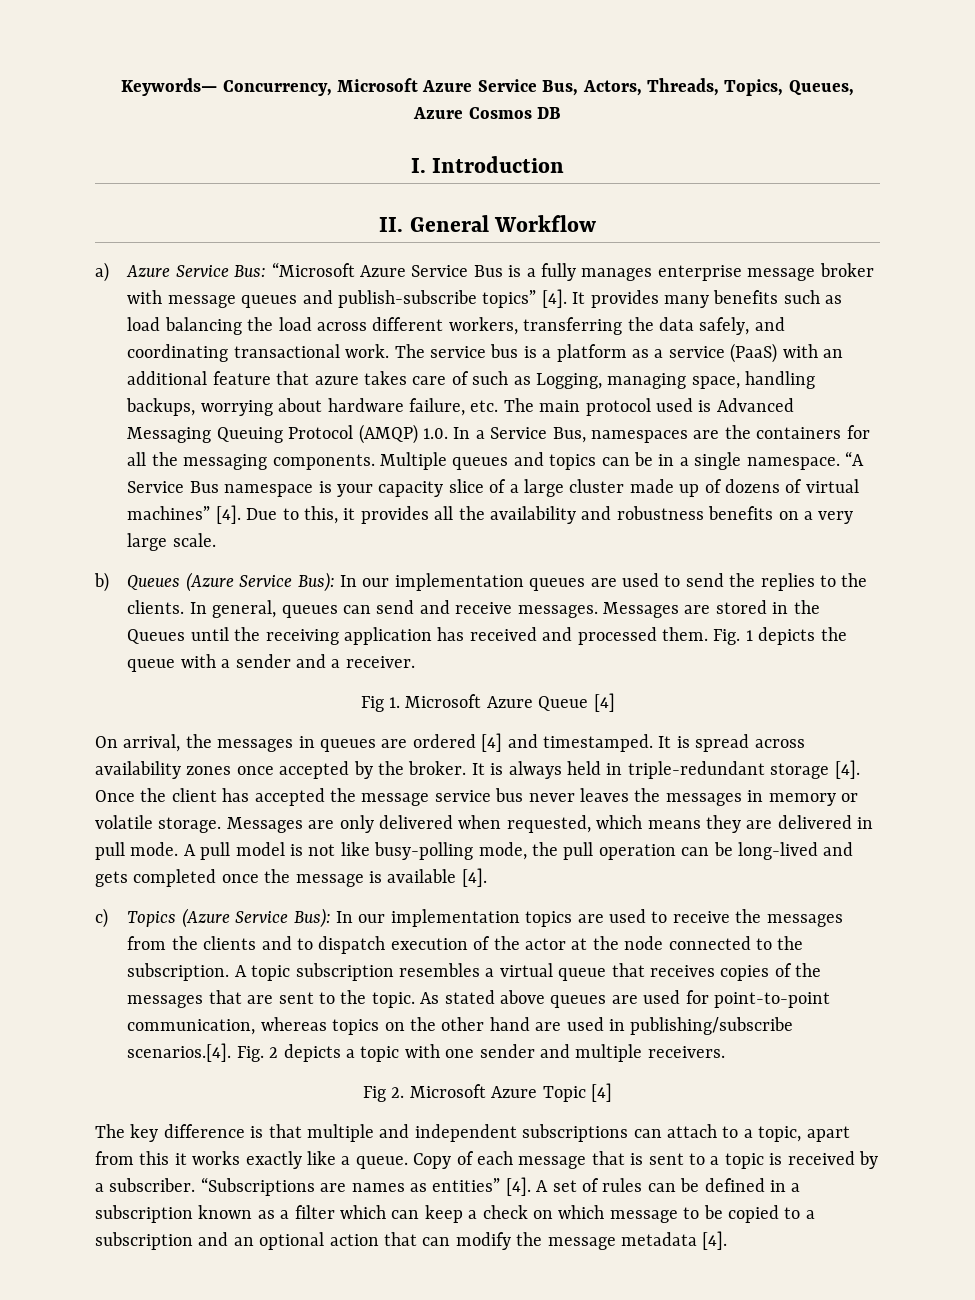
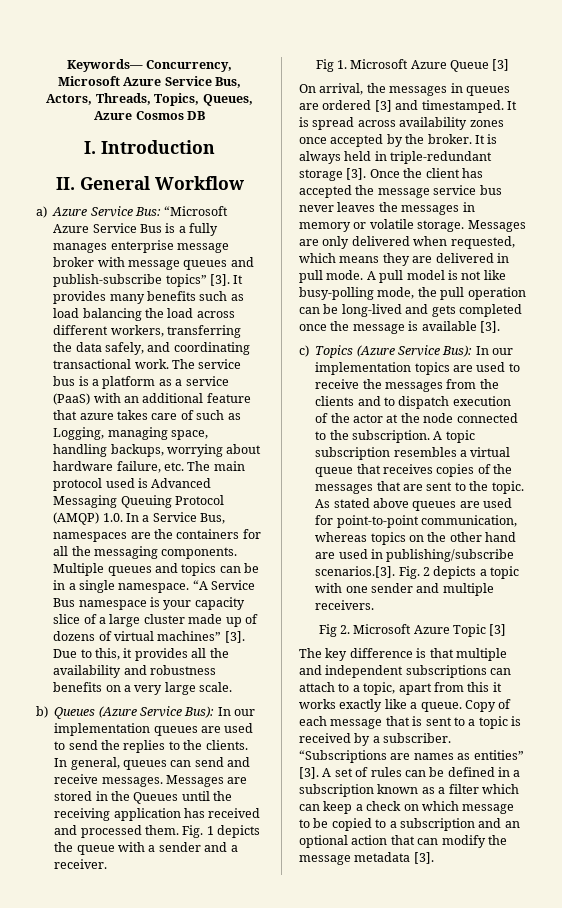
[541,289,567,308] [4]. -> [210,274,230,286] [3].
[215,505,241,524] [4]. -> [224,631,245,643] [3].
[593,693,615,712] [4] -> [492,59,510,71] [3]
[481,733,503,752] [4] -> [374,100,392,112] [3]
[834,760,860,779] [4]. -> [346,168,367,180] [3].
[461,868,487,887] [4]. -> [479,321,500,333] [3].
[127,1043,232,1062] scenarios.[4]. -> [315,566,396,578] scenarios.[3].
[590,1083,612,1102] [4] -> [489,624,507,636] [3]
[505,1177,531,1196] [4]. -> [299,767,319,779] [3].
[702,1231,728,1250] [4]. -> [413,852,434,864] [3].

